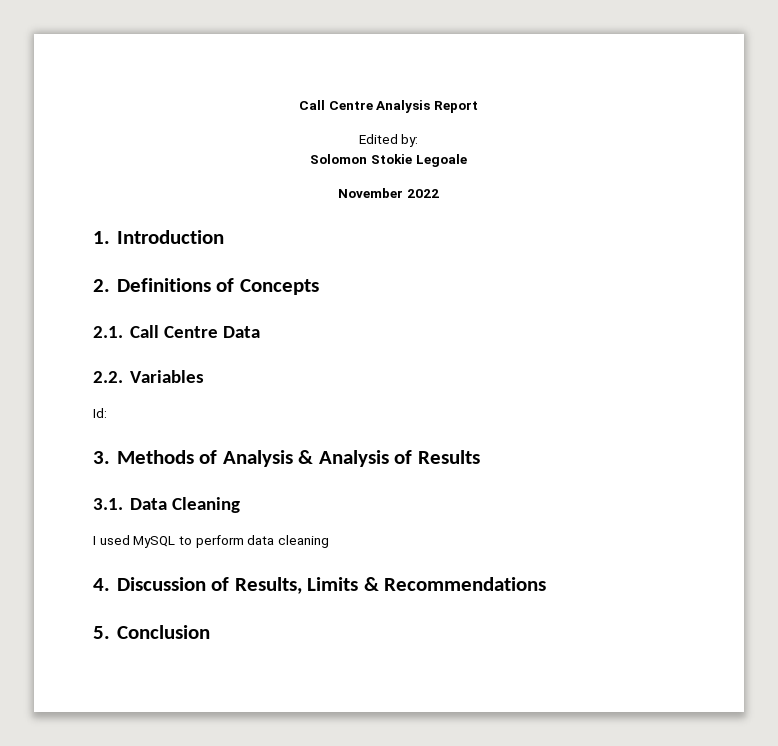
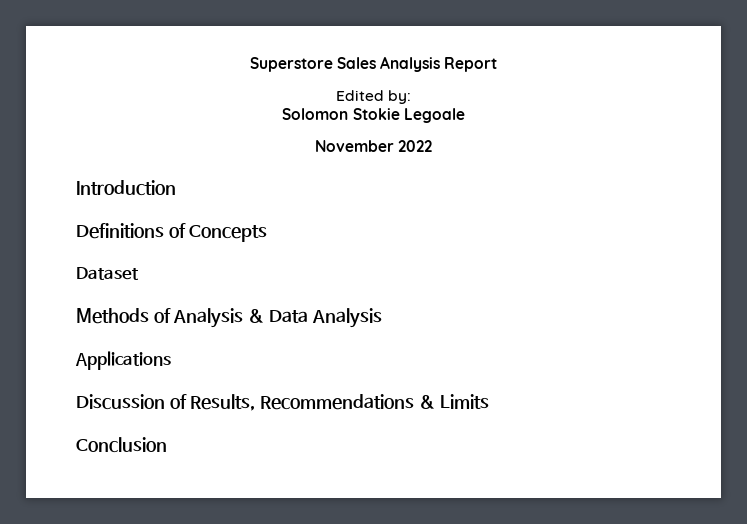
[299,100,373,110] Call Centre -> [249,57,376,72] Superstore Sales
[93,231,110,244] 1. -> (433, 146) none
[93,279,110,292] 2. -> (176, 188) none
[93,325,260,338] [93,370,204,383] [93,408,107,418] [93,451,110,464] 2.1. Call Centre Data // 2.2. Variables // Id: // 3. -> [76,267,139,280] Dataset //
[318,450,480,467] [93,497,240,513] [93,535,329,548] [93,578,110,591] Analysis of Results // 3.1. Data Cleaning // I used MySQL to perform data cleaning // 4. -> [268,308,382,328] [75,351,171,370] Data Analysis // Applications //
(302, 585) none -> [260,394,435,410] Recommendations &
[363,577,547,591] [93,626,110,639] & Recommendations // 5. -> (489, 401) //

